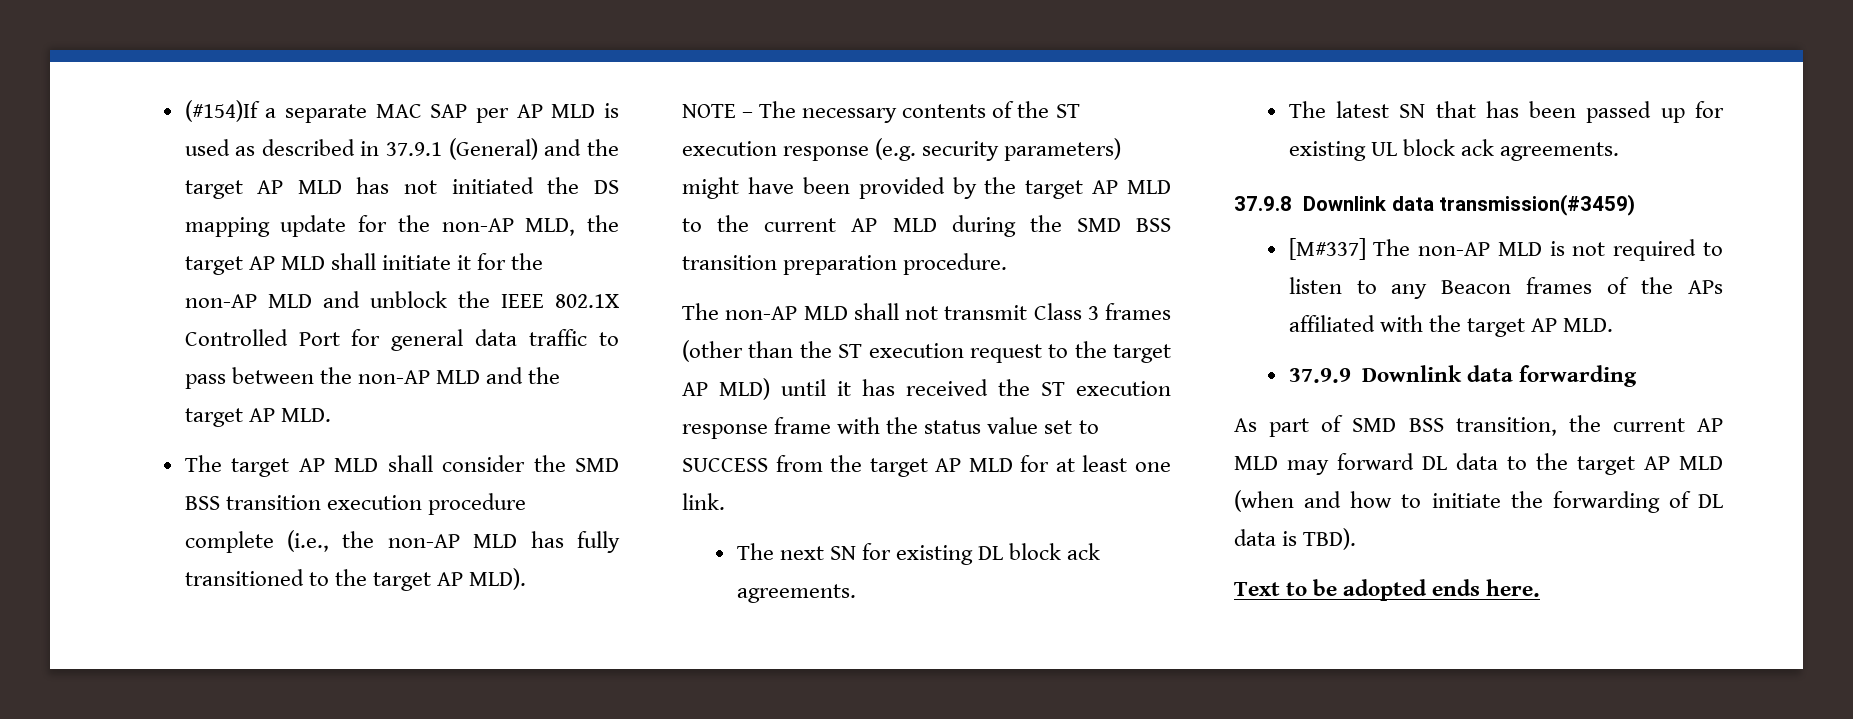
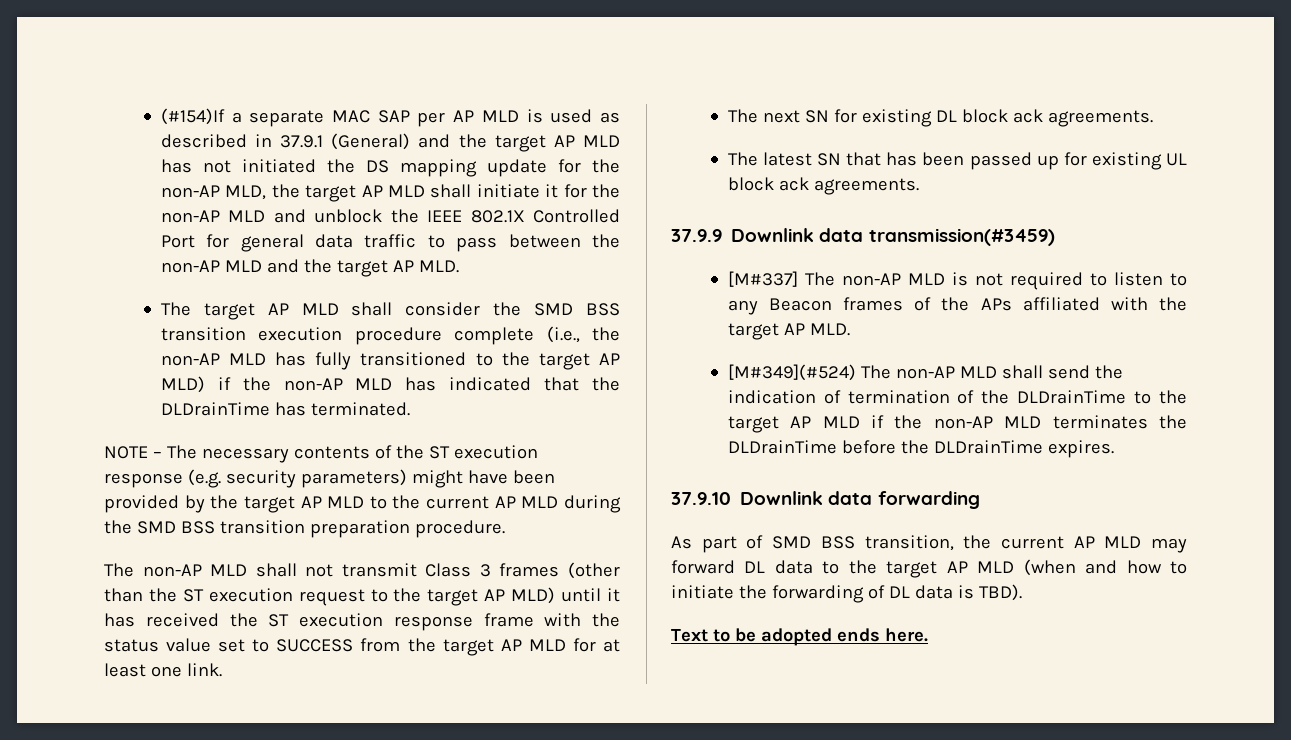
[468,568,526,590] MLD). -> [160,376,620,393] [160,402,410,416] MLD) if the non-AP MLD has indicated that the DLDrainTime has terminated.
[1234,196,1292,211] 37.9.8 -> [671,229,722,242] 37.9.9
[1288,368,1351,383] 37.9.9 -> [727,364,1123,381] [727,390,1187,404] [727,415,1187,433] [727,440,1114,458] [671,492,731,505] [M#349](#524) The non-AP MLD shall send the indication of termination of the DLDrainTime to the target AP MLD if the non-AP MLD terminates the DLDrainTime before the DLDrainTime expires. // 37.9.10

